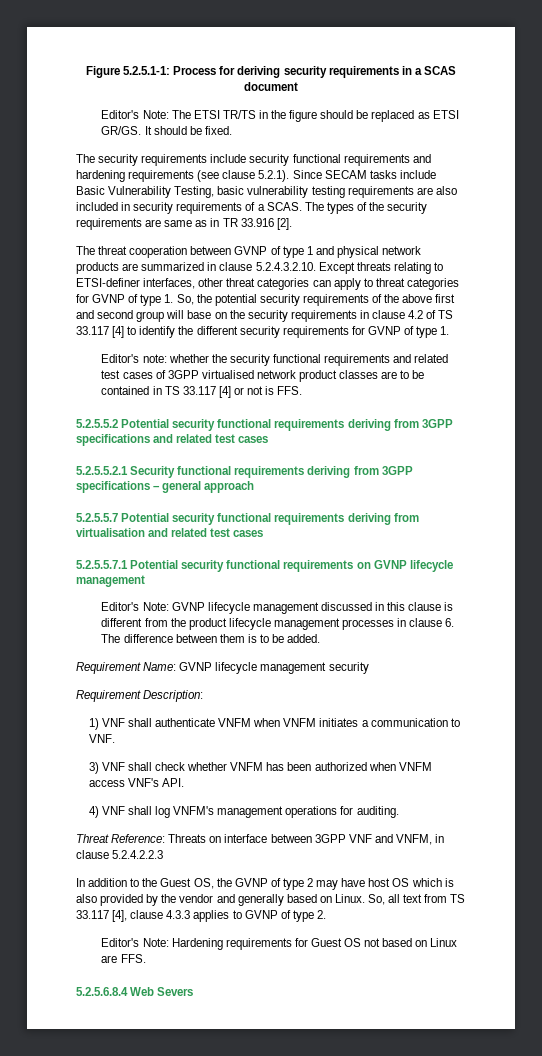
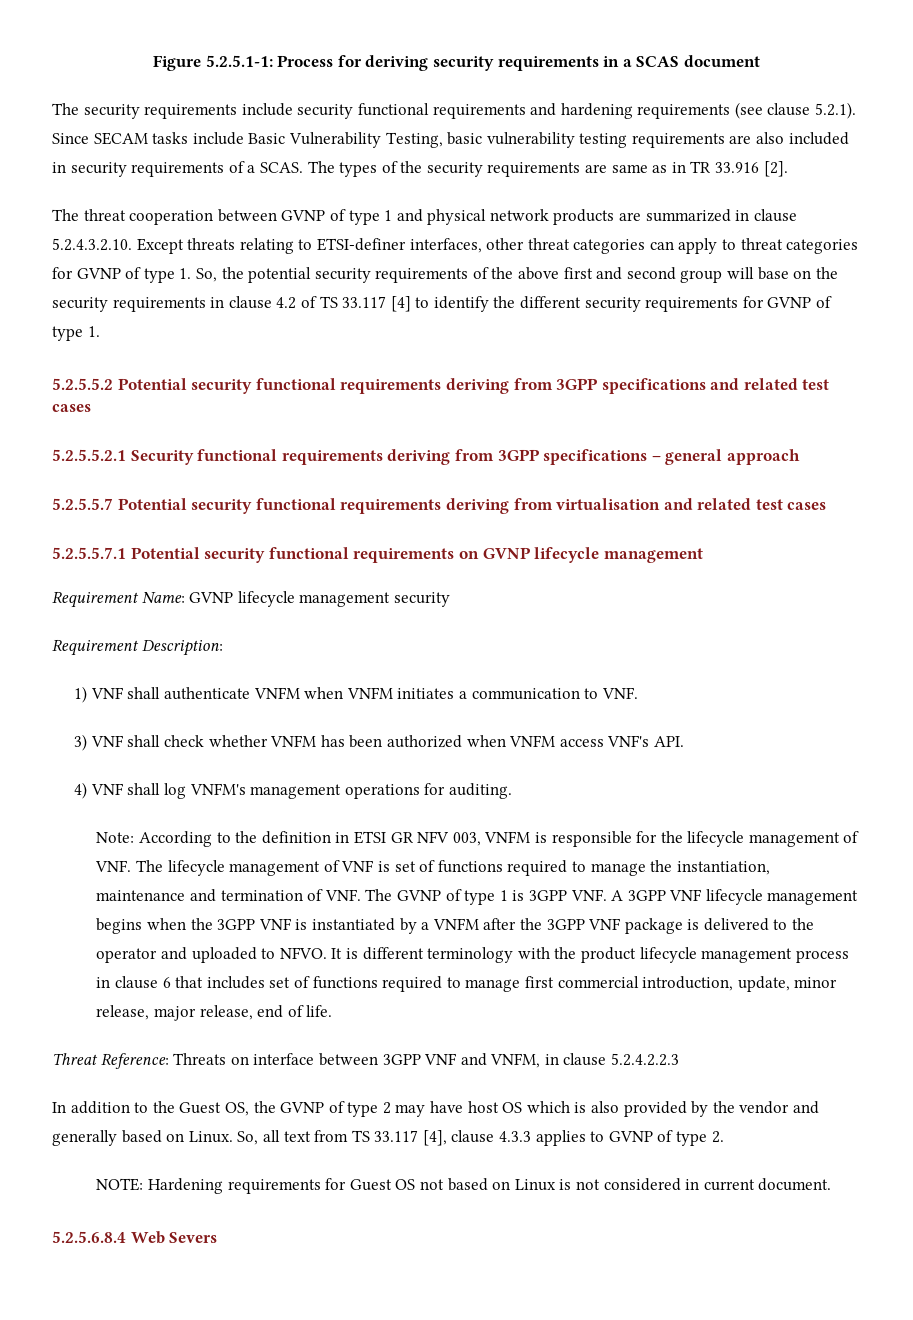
[101,110,459,122] [101,126,232,135] // Editor's Note: The ETSI TR/TS in the figure should be replaced as ETSI GR/GS. It should be fixed. -> (760, 61) none
[101,354,449,366] [101,370,425,382] [101,386,303,398] // Editor's note: whether the security functional requirements and related test cases of 3GPP virtualised network product classes are to be contained in TS 33.117 [4] or not is FFS. -> (100, 331) none
[101,602,454,614] [101,618,455,630] [101,634,321,643] // Editor's Note: GVNP lifecycle management discussed in this clause is different from the product lifecycle management processes in clause 6. The difference between them is to be added. -> (703, 555) none
(399, 812) none -> [96,831,860,847] [95,860,770,876] [96,889,859,905] [96,918,815,934] [96,947,849,963] [96,976,838,992] [96,1005,333,1021] // Note: According to the definition in ETSI GR NFV 003, VNFM is responsible for the lifecycle management of VNF. The lifecycle management of VNF is set of functions required to manage the instantiation, maintenance and termination of VNF. The GVNP of type 1 is 3GPP VNF. A 3GPP VNF lifecycle management begins when the 3GPP VNF is instantiated by a VNFM after the 3GPP VNF package is delivered to the operator and uploaded to NFVO. It is different terminology with the product lifecycle management process in clause 6 that includes set of functions required to manage first commercial introduction, update, minor release, major release, end of life.
[101,938,169,947] Editor's Note: -> [96,1178,144,1191] NOTE:
[101,954,146,963] are FFS. -> [559,1178,832,1191] is not considered in current document.

